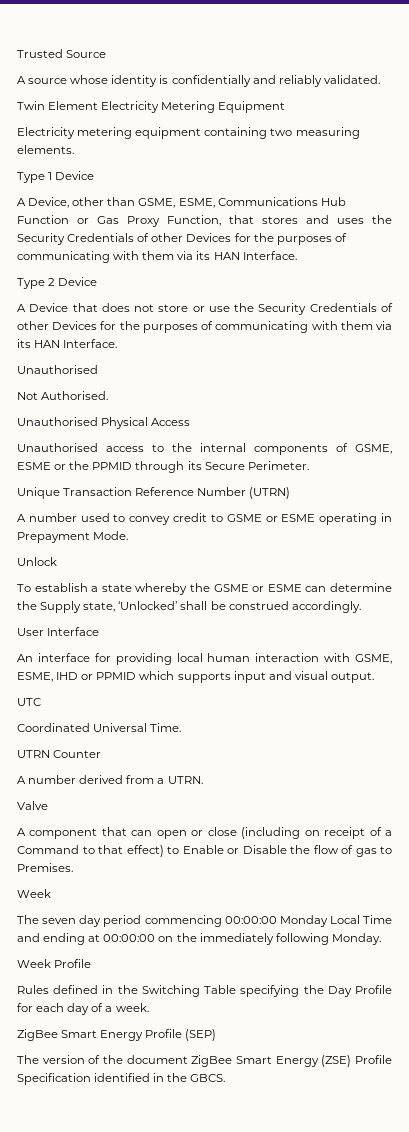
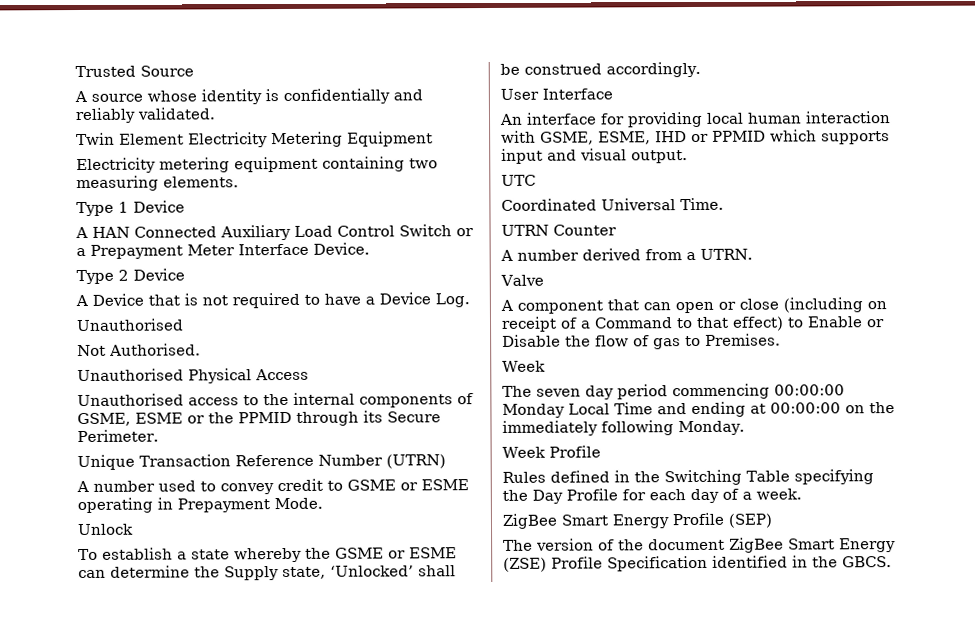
[28,197,346,208] [17,215,392,227] [17,233,347,245] [17,251,297,263] Device, other than GSME, ESME, Communications Hub Function or Gas Proxy Function, that stores and uses the Security Credentials of other Devices for the purposes of communicating with them via its HAN Interface. -> [92,224,474,241] [76,242,370,259] HAN Connected Auxiliary Load Control Switch or a Prepayment Meter Interface Device.
[101,303,393,315] [17,321,393,333] [17,339,118,348] does not store or use the Security Credentials of other Devices for the purposes of communicating with them via its HAN Interface. -> [184,292,470,309] is not required to have a Device Log.

